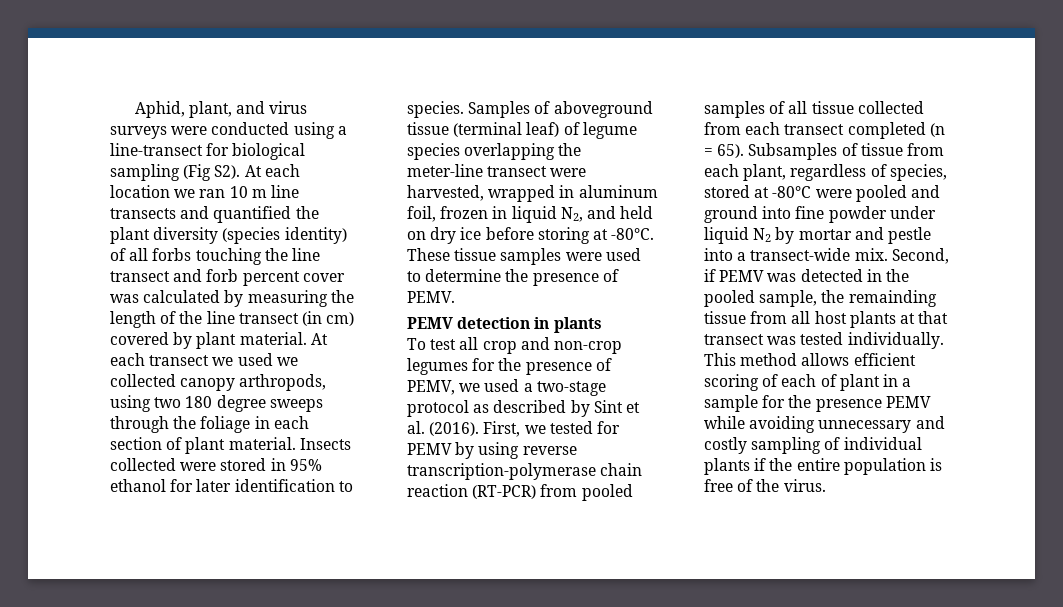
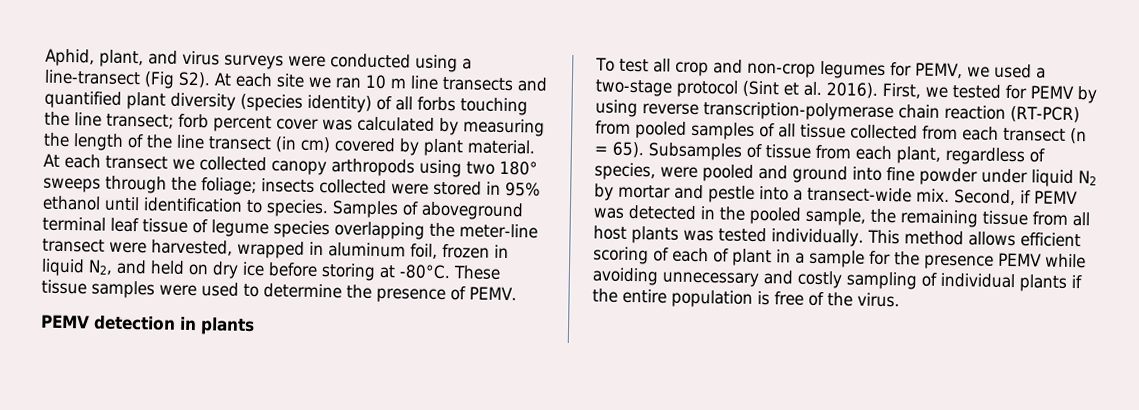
[206,143,306,160] [110,164,180,181] for biological sampling -> (141, 77) none
[110,185,170,198] location -> [275,73,305,88] site
[295,206,319,219] the -> (122, 99) none
[110,269,203,282] transect and -> [106,113,174,129] transect;
[237,353,298,366] used we -> (195, 164) none
[239,374,327,391] arthropods, -> [331,158,415,177] arthropods
[185,395,266,412] 180 degree -> [499,160,538,176] 180°
[200,416,309,433] [110,437,351,454] foliage in each section of plant material. Insects -> [201,177,315,196] foliage; insects
[170,479,232,492] for later -> [104,196,140,212] until
[407,122,560,137] tissue (terminal leaf) -> [42,216,188,233] terminal leaf tissue
[498,358,612,375] the presence of -> (912, 69) none
[473,400,623,417] as described by Sint -> [742,80,779,98] (Sint
[429,422,480,436] (2016). -> [826,82,878,99] 2016).
[847,122,926,139] completed -> (1066, 134) none
[704,185,812,198] stored at -80°C -> (656, 171) none
[848,290,937,307] remainding -> [900,209,978,228] remaining
[899,311,949,324] [704,334,764,345] at that transect -> (679, 234) none

